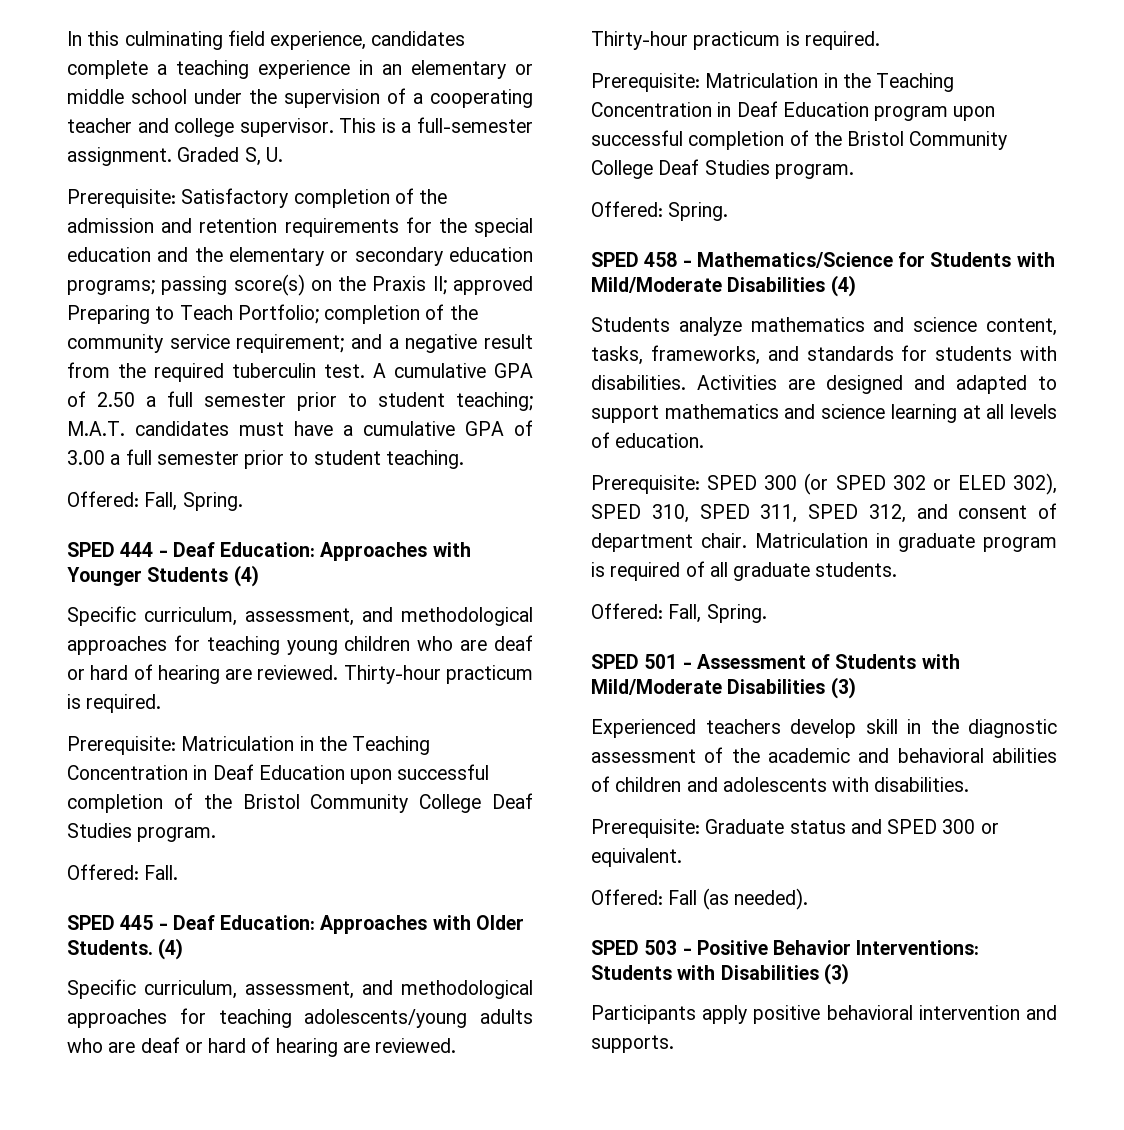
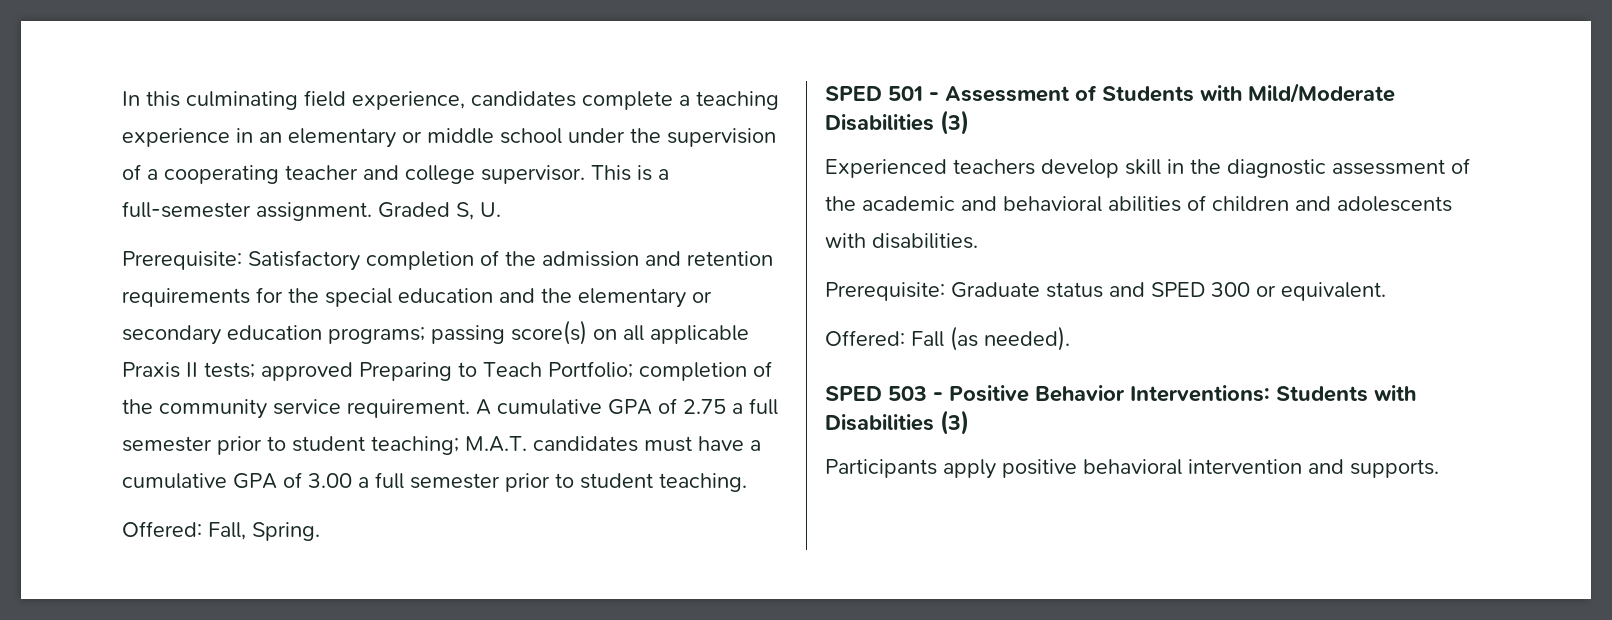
[338,276,447,295] the Praxis II; -> [623,325,749,344] [122,362,255,378] all applicable Praxis II tests;
[236,334,533,353] [67,362,365,382] requirement; and a negative result from the required tuberculin test. -> [347,399,470,418] requirement.
[97,392,135,407] 2.50 -> [683,399,726,414] 2.75
[67,542,471,561] [67,565,259,587] [67,606,533,626] [67,635,533,655] [67,664,533,684] [67,694,162,713] [67,736,431,755] [67,764,490,784] [67,793,533,813] [67,823,217,842] [67,864,179,880] [67,915,524,934] [67,938,184,960] [67,979,533,999] [67,1008,533,1028] [67,1037,457,1057] [591,31,880,50] [591,73,955,92] [591,101,996,121] [591,130,1008,150] [591,159,854,179] [591,201,729,221] [591,252,1055,268] [591,275,856,297] [591,317,1057,336] [591,345,1057,365] [591,375,1057,394] [591,404,1057,423] [591,432,705,448] [591,473,1057,495] [591,503,1057,523] [591,533,1057,552] [591,561,898,581] [591,603,767,623] // SPED 444 - Deaf Education: Approaches with Younger Students (4) // Specific curriculum, assessment, and methodological approaches for teaching young children who are deaf or hard of hearing are reviewed. Thirty-hour practicum is required. // Prerequisite: Matriculation in the Teaching Concentration in Deaf Education upon successful completion of the Bristol Community College Deaf Studies program. // Offered: Fall. // SPED 445 - Deaf Education: Approaches with Older Students. (4) // Specific curriculum, assessment, and methodological approaches for teaching adolescents/young adults who are deaf or hard of hearing are reviewed. Thirty-hour practicum is required. // Prerequisite: Matriculation in the Teaching Concentration in Deaf Education program upon successful completion of the Bristol Community College Deaf Studies program. // Offered: Spring. // SPED 458 - Mathematics/Science for Students with Mild/Moderate Disabilities (4) // Students analyze mathematics and science content, tasks, frameworks, and standards for students with disabilities. Activities are designed and adapted to support mathematics and science learning at all levels of education. // Prerequisite: SPED 300 (or SPED 302 or ELED 302), SPED 310, SPED 311, SPED 312, and consent of department chair. Matriculation in graduate program is required of all graduate students. // Offered: Fall, Spring. -> (320, 531) none

